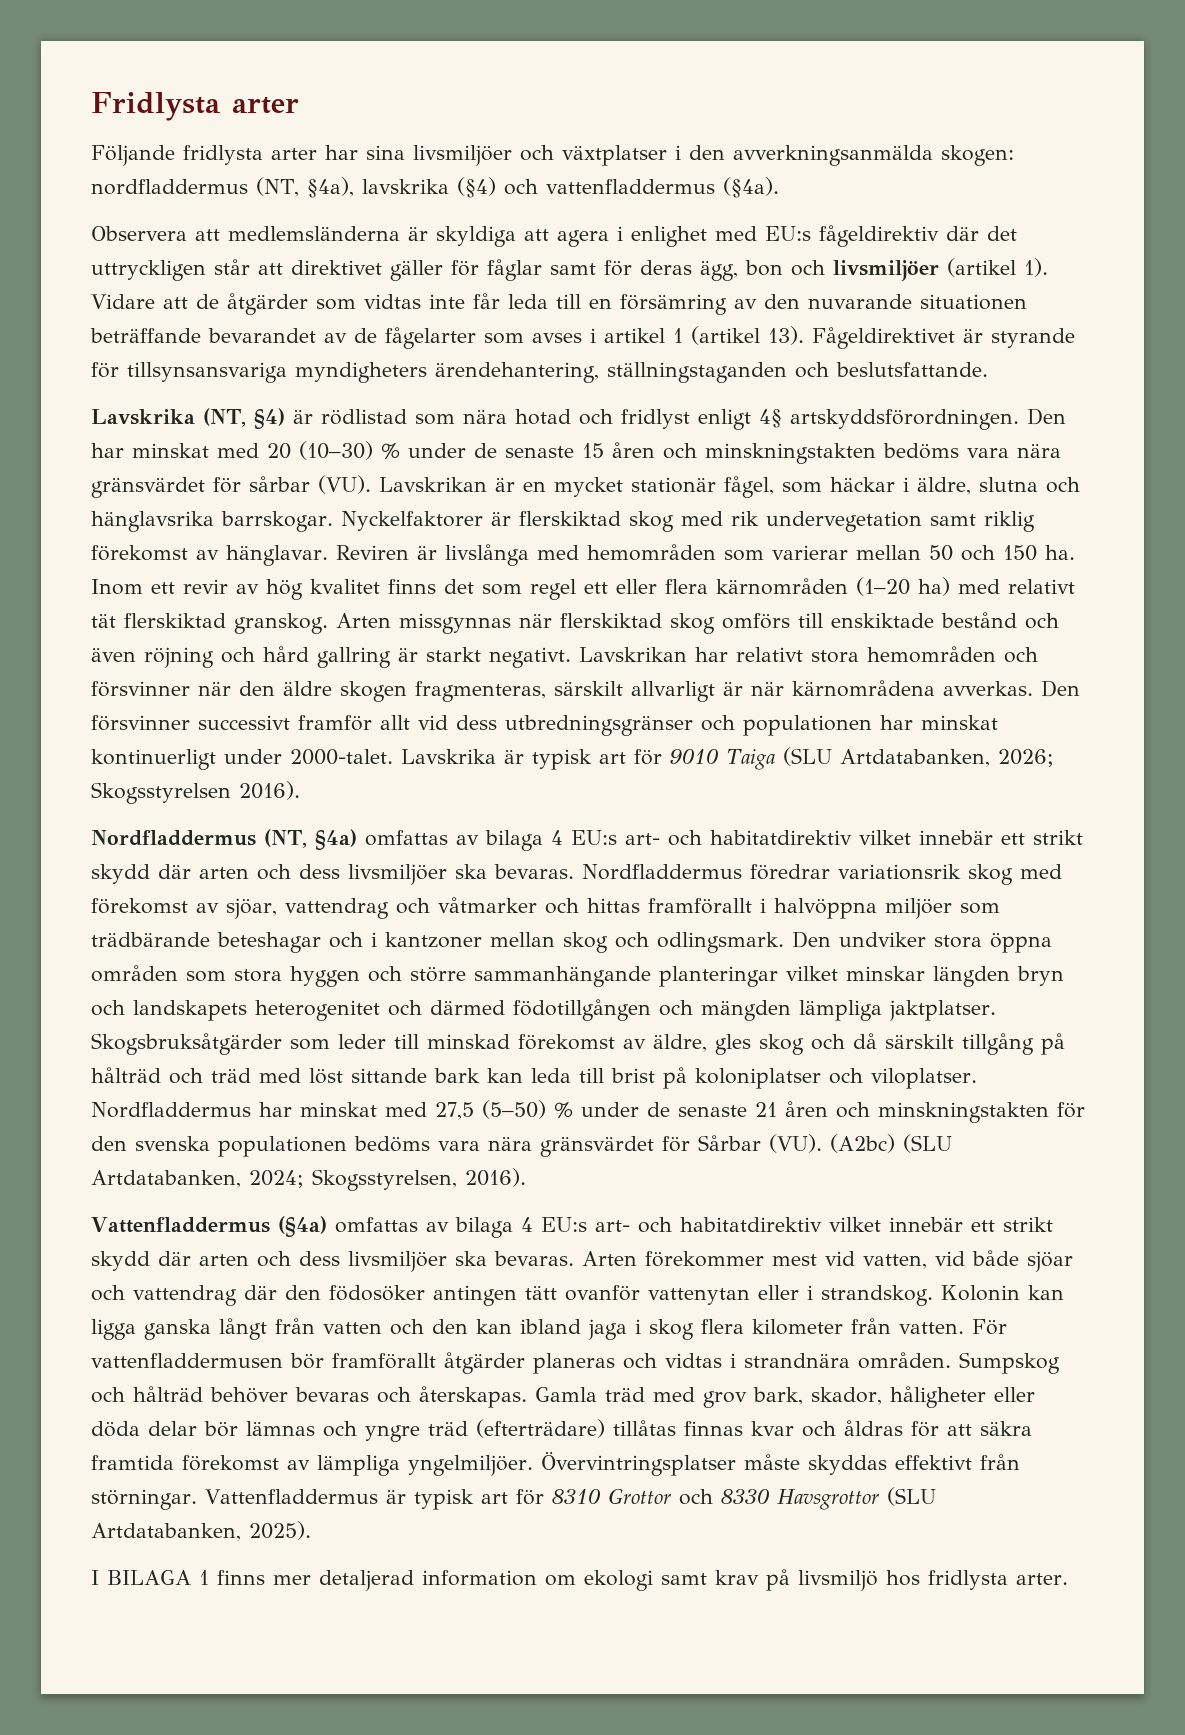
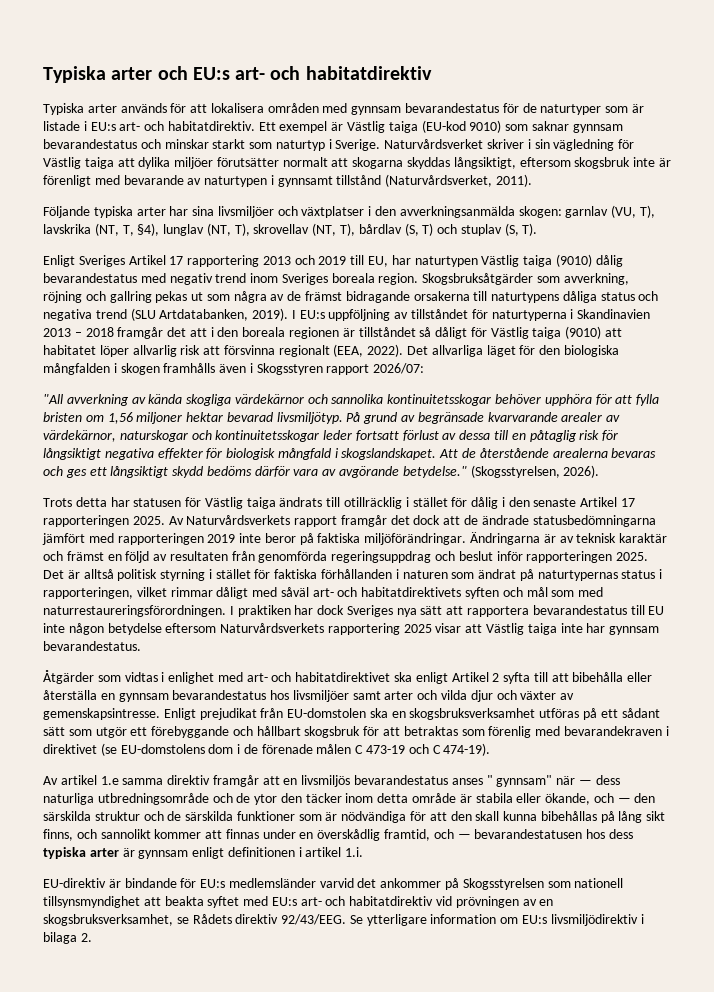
[91,92,299,121] Fridlysta arter -> [43,66,432,83] [43,103,644,115] [43,120,623,133] [43,139,635,151] [43,157,671,169] [43,174,533,187] Typiska arter och EU:s art- och habitatdirektiv // Typiska arter används för att lokalisera områden med gynnsam bevarandestatus för de naturtyper som är listade i EU:s art- och habitatdirektiv. Ett exempel är Västlig taiga (EU-kod 9010) som saknar gynnsam bevarandestatus och minskar starkt som naturtyp i Sverige. Naturvårdsverket skriver i sin vägledning för Västlig taiga att dylika miljöer förutsätter normalt att skogarna skyddas långsiktigt, eftersom skogsbruk inte är förenligt med bevarande av naturtypen i gynnsamt tillstånd (Naturvårdsverket, 2011).
[183,145,263,165] fridlysta -> [93,206,133,218] typiska
[91,177,779,198] [91,225,1017,247] [91,258,1048,281] [91,293,1027,315] [90,326,1075,349] [91,362,988,383] [91,408,1066,430] [91,441,1061,464] [91,475,1080,498] [91,511,1035,532] [91,544,1075,566] [91,577,1075,600] [91,612,1059,634] [91,646,1038,668] [91,680,1080,702] [91,715,998,736] [91,747,1054,770] [91,781,300,804] [91,829,1083,851] [91,864,1062,885] [91,897,1000,919] [91,931,1052,953] [91,965,1064,987] [91,999,996,1021] [91,1033,1065,1055] [91,1067,977,1089] [91,1100,1085,1123] [91,1134,952,1157] [91,1168,526,1191] [91,1216,1053,1238] [91,1250,1073,1272] [91,1285,1064,1306] [91,1318,1007,1340] [91,1352,1060,1374] [91,1386,1035,1408] [91,1419,1032,1442] [91,1452,1020,1476] [91,1487,936,1510] [91,1521,311,1541] [91,1569,1068,1591] nordfladdermus (NT, §4a), lavskrika (§4) och vattenfladdermus (§4a). // Observera att medlemsländerna är skyldiga att agera i enlighet med EU:s fågeldirektiv där det uttryckligen står att direktivet gäller för fåglar samt för deras ägg, bon och livsmiljöer (artikel 1). Vidare att de åtgärder som vidtas inte får leda till en försämring av den nuvarande situationen beträffande bevarandet av de fågelarter som avses i artikel 1 (artikel 13). Fågeldirektivet är styrande för tillsynsansvariga myndigheters ärendehantering, ställningstaganden och beslutsfattande. // Lavskrika (NT, §4) är rödlistad som nära hotad och fridlyst enligt 4§ artskyddsförordningen. Den har minskat med 20 (10–30) % under de senaste 15 åren och minskningstakten bedöms vara nära gränsvärdet för sårbar (VU). Lavskrikan är en mycket stationär fågel, som häckar i äldre, slutna och hänglavsrika barrskogar. Nyckelfaktorer är flerskiktad skog med rik undervegetation samt riklig förekomst av hänglavar. Reviren är livslånga med hemområden som varierar mellan 50 och 150 ha. Inom ett revir av hög kvalitet finns det som regel ett eller flera kärnområden (1–20 ha) med relativt tät flerskiktad granskog. Arten missgynnas när flerskiktad skog omförs till enskiktade bestånd och även röjning och hård gallring är starkt negativt. Lavskrikan har relativt stora hemområden och försvinner när den äldre skogen fragmenteras, särskilt allvarligt är när kärnområdena avverkas. Den försvinner successivt framför allt vid dess utbredningsgränser och populationen har minskat kontinuerligt under 2000-talet. Lavskrika är typisk art för 9010 Taiga (SLU Artdatabanken, 2026; Skogsstyrelsen 2016). // Nordfladdermus (NT, §4a) omfattas av bilaga 4 EU:s art- och habitatdirektiv vilket innebär ett strikt skydd där arten och dess livsmiljöer ska bevaras. Nordfladdermus föredrar variationsrik skog med förekomst av sjöar, vattendrag och våtmarker och hittas framförallt i halvöppna miljöer som trädbärande beteshagar och i kantzoner mellan skog och odlingsmark. Den undviker stora öppna områden som stora hyggen och större sammanhängande planteringar vilket minskar längden bryn och landskapets heterogenitet och därmed födotillgången och mängden lämpliga jaktplatser. Skogsbruksåtgärder som leder till minskad förekomst av äldre, gles skog och då särskilt tillgång på hålträd och träd med löst sittande bark kan leda till brist på koloniplatser och viloplatser. Nordfladdermus har minskat med 27,5 (5–50) % under de senaste 21 åren och minskningstakten för den svenska populationen bedöms vara nära gränsvärdet för Sårbar (VU). (A2bc) (SLU Artdatabanken, 2024; Skogsstyrelsen, 2016). // Vattenfladdermus (§4a) omfattas av bilaga 4 EU:s art- och habitatdirektiv vilket innebär ett strikt skydd där arten och dess livsmiljöer ska bevaras. Arten förekommer mest vid vatten, vid både sjöar och vattendrag där den födosöker antingen tätt ovanför vattenytan eller i strandskog. Kolonin kan ligga ganska långt från vatten och den kan ibland jaga i skog flera kilometer från vatten. För vattenfladdermusen bör framförallt åtgärder planeras och vidtas i strandnära områden. Sumpskog och hålträd behöver bevaras och återskapas. Gamla träd med grov bark, skador, håligheter eller döda delar bör lämnas och yngre träd (efterträdare) tillåtas finnas kvar och åldras för att säkra framtida förekomst av lämpliga yngelmiljöer. Övervintringsplatser måste skyddas effektivt från störningar. Vattenfladdermus är typisk art för 8310 Grottor och 8330 Havsgrottor (SLU Artdatabanken, 2025). // I BILAGA 1 finns mer detaljerad information om ekologi samt krav på livsmiljö hos fridlysta arter. -> [565,205,655,218] [43,223,538,236] [43,254,623,267] [43,273,629,285] [43,291,659,303] [43,308,651,321] [43,326,623,339] [43,344,619,357] [43,363,425,375] [43,394,660,406] [43,412,621,424] [43,430,619,442] [43,448,657,460] [43,465,600,478] [43,497,636,509] [43,515,656,527] [42,532,668,545] [43,551,649,563] [43,569,663,581] [43,587,604,599] [43,605,665,617] [43,623,660,635] [43,641,141,651] [43,670,653,684] [43,690,575,702] [43,708,660,720] [43,726,669,738] [43,743,491,756] [43,775,620,787] [43,793,656,805] [43,811,666,823] [43,829,633,841] [43,847,364,859] [43,878,624,890] [43,896,554,908] [43,914,644,926] [43,932,92,944] garnlav (VU, T), lavskrika (NT, T, §4), lunglav (NT, T), skrovellav (NT, T), bårdlav (S, T) och stuplav (S, T). // Enligt Sveriges Artikel 17 rapportering 2013 och 2019 till EU, har naturtypen Västlig taiga (9010) dålig bevarandestatus med negativ trend inom Sveriges boreala region. Skogsbruksåtgärder som avverkning, röjning och gallring pekas ut som några av de främst bidragande orsakerna till naturtypens dåliga status och negativa trend (SLU Artdatabanken, 2019). I EU:s uppföljning av tillståndet för naturtyperna i Skandinavien 2013 – 2018 framgår det att i den boreala regionen är tillståndet så dåligt för Västlig taiga (9010) att habitatet löper allvarlig risk att försvinna regionalt (EEA, 2022). Det allvarliga läget för den biologiska mångfalden i skogen framhålls även i Skogsstyren rapport 2026/07: // "All avverkning av kända skogliga värdekärnor och sannolika kontinuitetsskogar behöver upphöra för att fylla bristen om 1,56 miljoner hektar bevarad livsmiljötyp. På grund av begränsade kvarvarande arealer av värdekärnor, naturskogar och kontinuitetsskogar leder fortsatt förlust av dessa till en påtaglig risk för långsiktigt negativa effekter för biologisk mångfald i skogslandskapet. Att de återstående arealerna bevaras och ges ett långsiktigt skydd bedöms därför vara av avgörande betydelse." (Skogsstyrelsen, 2026). // Trots detta har statusen för Västlig taiga ändrats till otillräcklig i stället för dålig i den senaste Artikel 17 rapporteringen 2025. Av Naturvårdsverkets rapport framgår det dock att de ändrade statusbedömningarna jämfört med rapporteringen 2019 inte beror på faktiska miljöförändringar. Ändringarna är av teknisk karaktär och främst en följd av resultaten från genomförda regeringsuppdrag och beslut inför rapporteringen 2025. Det är alltså politisk styrning i stället för faktiska förhållanden i naturen som ändrat på naturtypernas status i rapporteringen, vilket rimmar dåligt med såväl art- och habitatdirektivets syften och mål som med naturrestaureringsförordningen. I praktiken har dock Sveriges nya sätt att rapportera bevarandestatus till EU inte någon betydelse eftersom Naturvårdsverkets rapportering 2025 visar att Västlig taiga inte har gynnsam bevarandestatus. // Åtgärder som vidtas i enlighet med art- och habitatdirektivet ska enligt Artikel 2 syfta till att bibehålla eller återställa en gynnsam bevarandestatus hos livsmiljöer samt arter och vilda djur och växter av gemenskapsintresse. Enligt prejudikat från EU-domstolen ska en skogsbruksverksamhet utföras på ett sådant sätt som utgör ett förebyggande och hållbart skogsbruk för att betraktas som förenlig med bevarandekraven i direktivet (se EU-domstolens dom i de förenade målen C 473-19 och C 474-19). // Av artikel 1.e samma direktiv framgår att en livsmiljös bevarandestatus anses " gynnsam" när — dess naturliga utbredningsområde och de ytor den täcker inom detta område är stabila eller ökande, och — den särskilda struktur och de särskilda funktioner som är nödvändiga för att den skall kunna bibehållas på lång sikt finns, och sannolikt kommer att finnas under en överskådlig framtid, och — bevarandestatusen hos dess typiska arter är gynnsam enligt definitionen i artikel 1.i. // EU-direktiv är bindande för EU:s medlemsländer varvid det ankommer på Skogsstyrelsen som nationell tillsynsmyndighet att beakta syftet med EU:s art- och habitatdirektiv vid prövningen av en skogsbruksverksamhet, se Rådets direktiv 92/43/EEG. Se ytterligare information om EU:s livsmiljödirektiv i bilaga 2.

